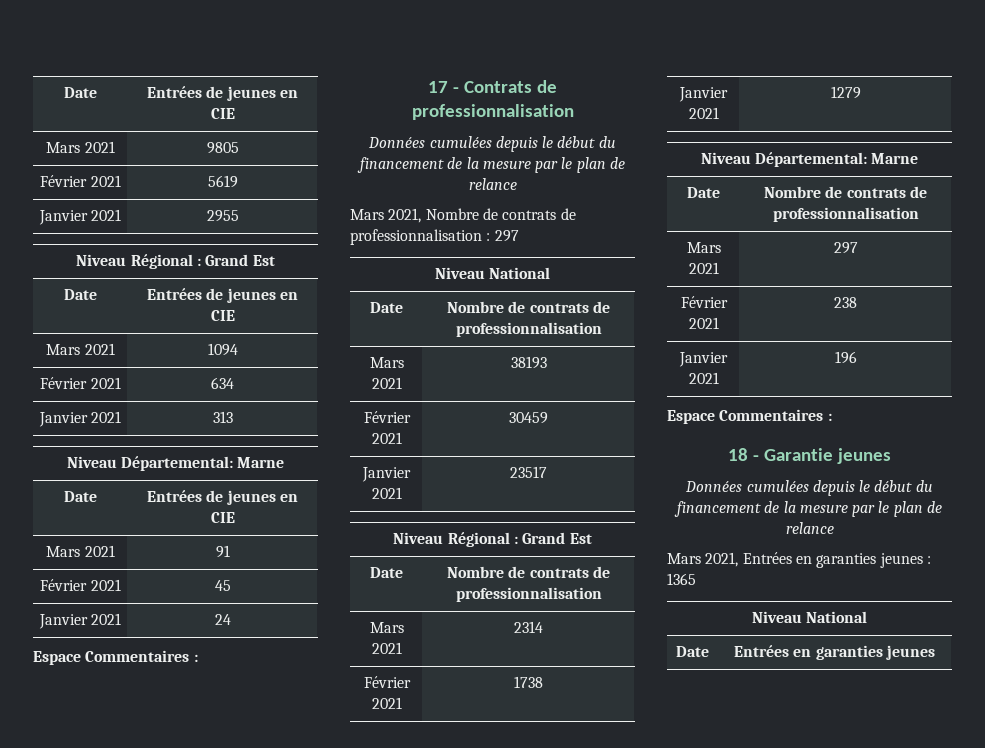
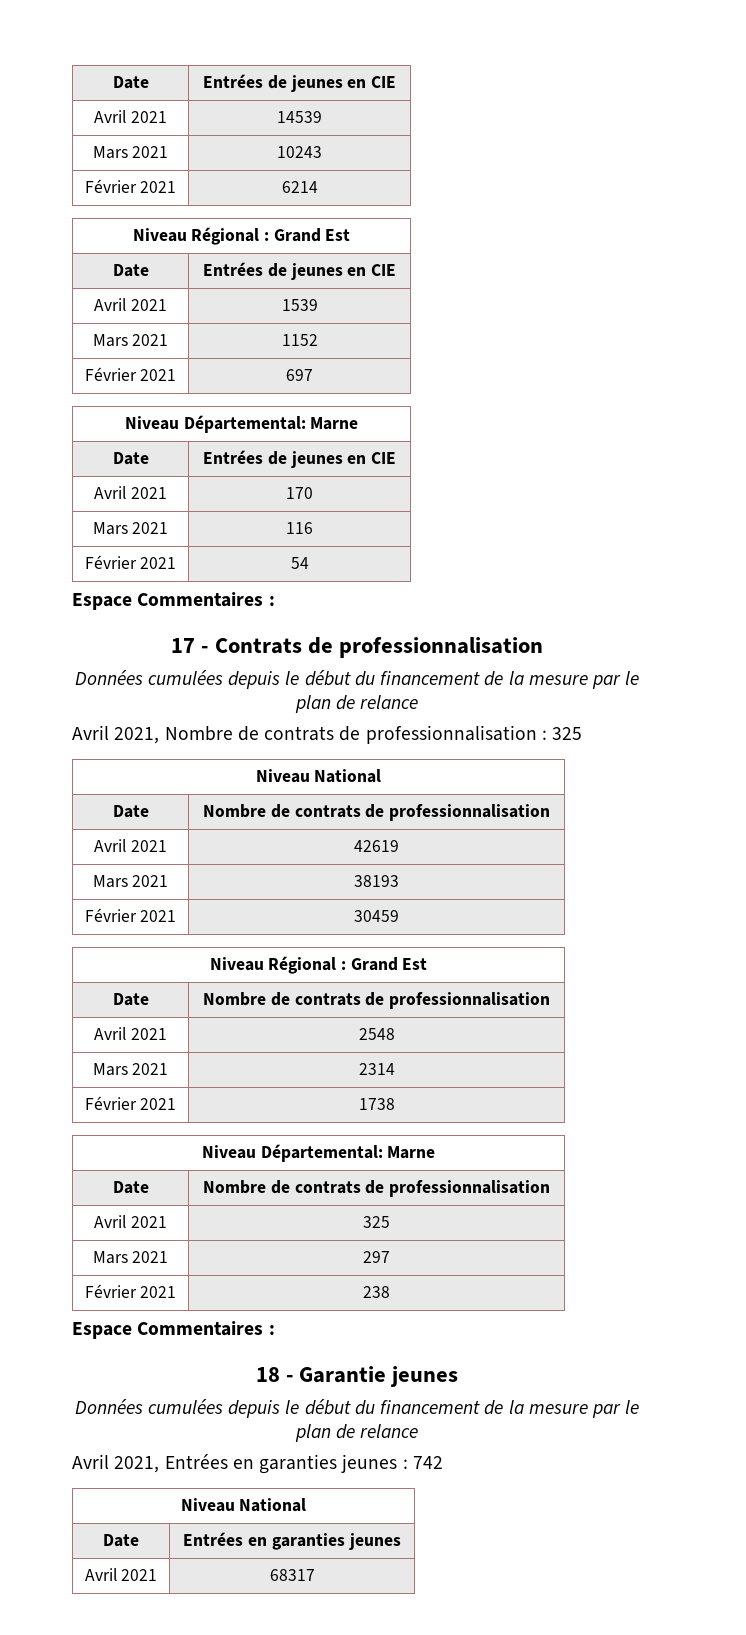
[64,87,97,98] [147,86,298,101] [210,108,235,119] [46,141,115,153] [206,142,239,154] [40,175,121,187] [207,175,238,188] [38,209,122,225] [206,210,239,222] Date | Entrées de jeunes en CIE // Mars 2021 | 9805 // Février 2021 | 5619 // Janvier 2021 | 2955 -> [112,76,149,89] [203,74,396,92] [94,110,167,123] [277,111,322,123] [92,146,169,159] [277,146,322,158] [84,179,177,193] [281,181,318,193] Date | Entrées de jeunes en CIE // Avril 2021 | 14539 // Mars 2021 | 10243 // Février 2021 | 6214
[46,343,115,355] [207,343,238,356] [40,377,121,389] [211,377,234,389] [38,411,122,427] [212,411,233,423] // Mars 2021 | 1094 // Février 2021 | 634 // Janvier 2021 | 313 -> [94,298,167,311] [281,299,318,311] [92,334,169,347] [281,334,318,346] [84,367,177,381] [286,369,313,381] // Avril 2021 | 1539 // Mars 2021 | 1152 // Février 2021 | 697
[46,545,115,557] [215,545,230,558] [40,579,121,591] [214,580,231,591] [38,613,122,629] [214,614,231,625] // Mars 2021 | 91 // Février 2021 | 45 // Janvier 2021 | 24 -> [94,486,167,499] [286,487,313,499] [92,522,169,535] [286,522,313,534] [84,555,177,569] [290,557,309,569] // Avril 2021 | 170 // Mars 2021 | 116 // Février 2021 | 54
[350,209,384,220] Mars -> [72,725,109,740] Avril
[494,230,519,242] 297 -> [552,727,583,740] 325
(602, 329) none -> [94,839,167,852] [354,840,399,852] // Avril 2021 | 42619
[362,467,411,482] [371,487,402,499] [510,466,547,478] // Janvier 2021 | 23517 -> (399, 916) none
(602, 594) none -> [94,1027,167,1040] [358,1028,395,1040] // Avril 2021 | 2548
[679,87,728,102] [688,107,719,119] [830,86,861,99] // Janvier 2021 | 1279 -> (395, 1104) none
(919, 214) none -> [94,1215,167,1228] [363,1216,390,1228] // Avril 2021 | 325
[679,352,728,367] [688,372,719,384] [834,351,857,364] // Janvier 2021 | 196 -> (390, 1292) none
[667,553,701,564] Mars -> [72,1454,109,1469] Avril
[667,573,696,585] 1365 -> [412,1456,443,1469] 742
(935, 652) none -> [84,1568,158,1581] [269,1569,315,1581] // Avril 2021 | 68317

